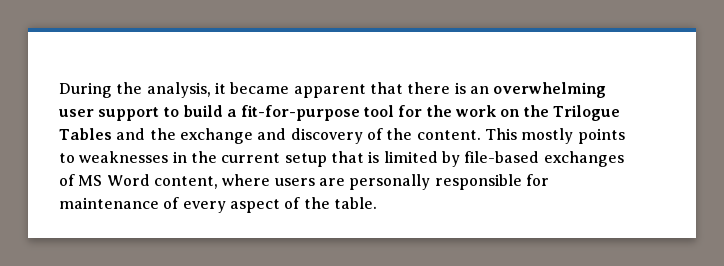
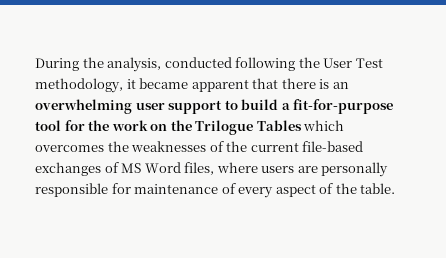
(211, 90) none -> [164,57,383,71] [35,78,123,93] conducted following the User Test methodology,
[116,128,625,144] [59,151,460,167] and the exchange and discovery of the content. This mostly points to weaknesses in the current setup that is limited by -> [303,120,345,131] [35,141,299,152] which overcomes the weaknesses of the current
[153,176,218,189] content, -> [184,162,215,175] files,

